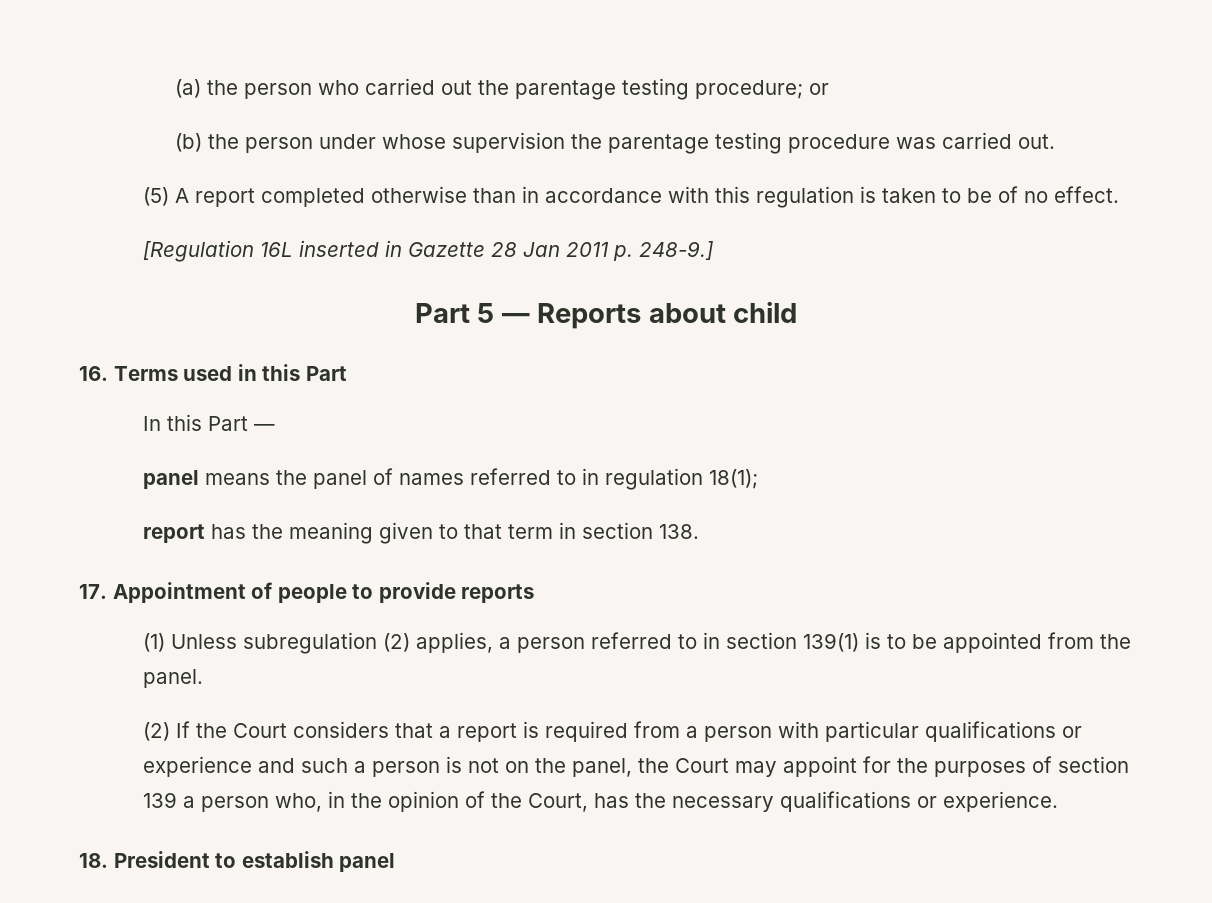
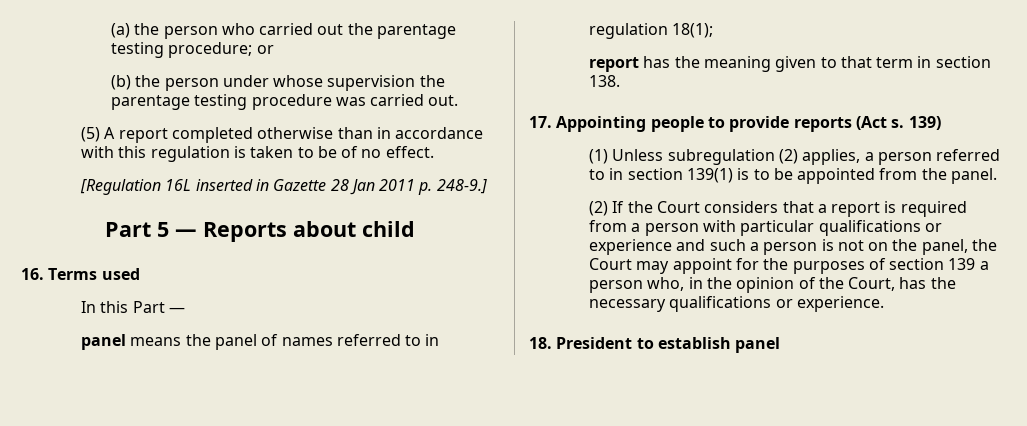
[237,364,347,381] in this Part -> (140, 274) none
[112,582,273,603] Appointment of -> [556,116,647,132] Appointing
(535, 593) none -> [855,116,941,130] (Act s. 139)

